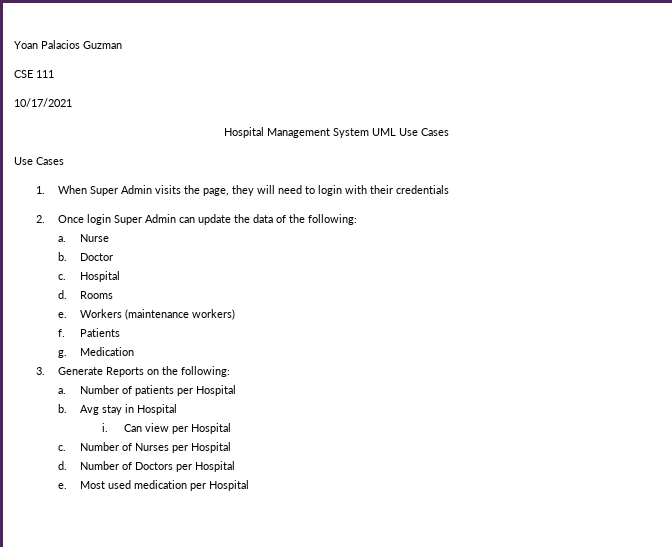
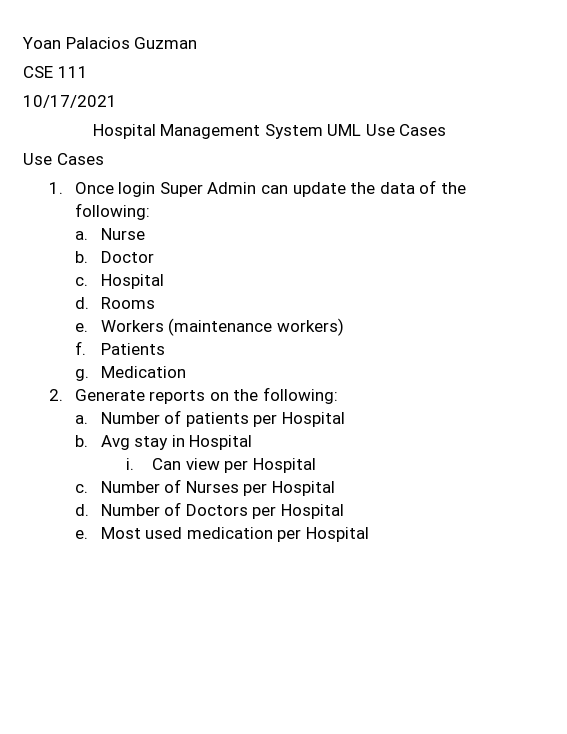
[57,185,449,196] [35,215,45,223] When Super Admin visits the page, they will need to login with their credentials // 2. -> (63, 188) none
[35,367,144,377] 3. Generate Reports -> [48,389,206,404] 2. Generate reports

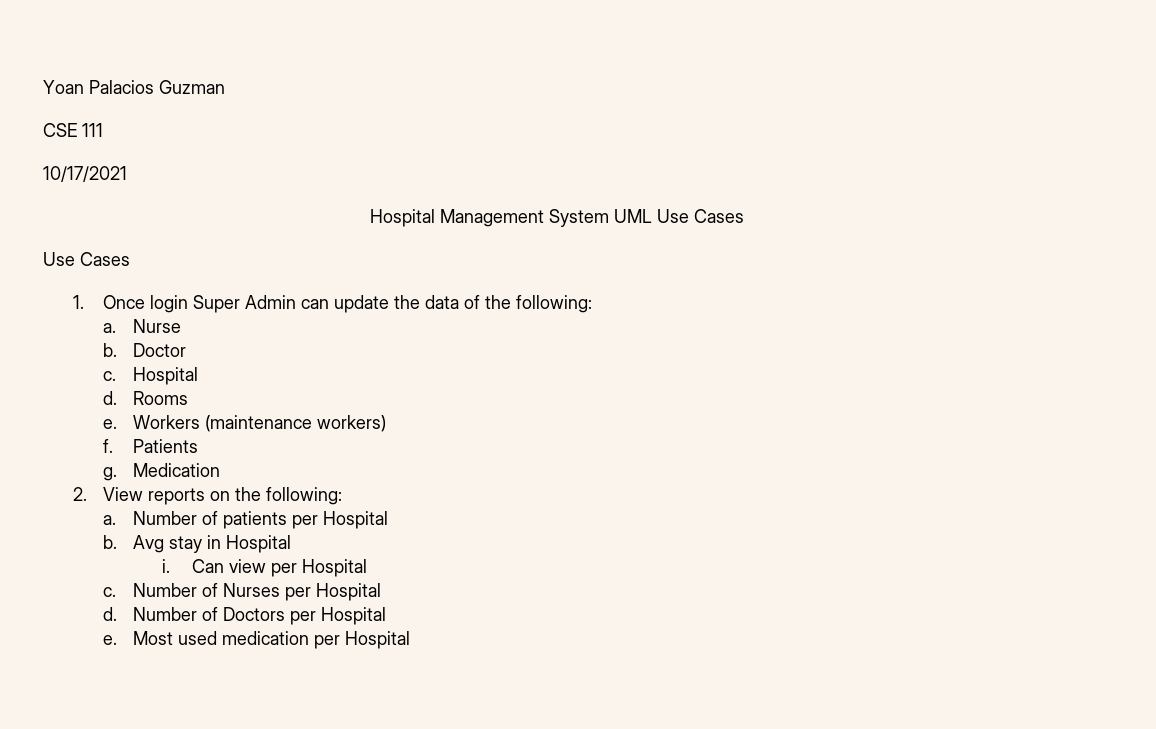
[74,389,145,401] Generate -> [102,487,143,501] View

